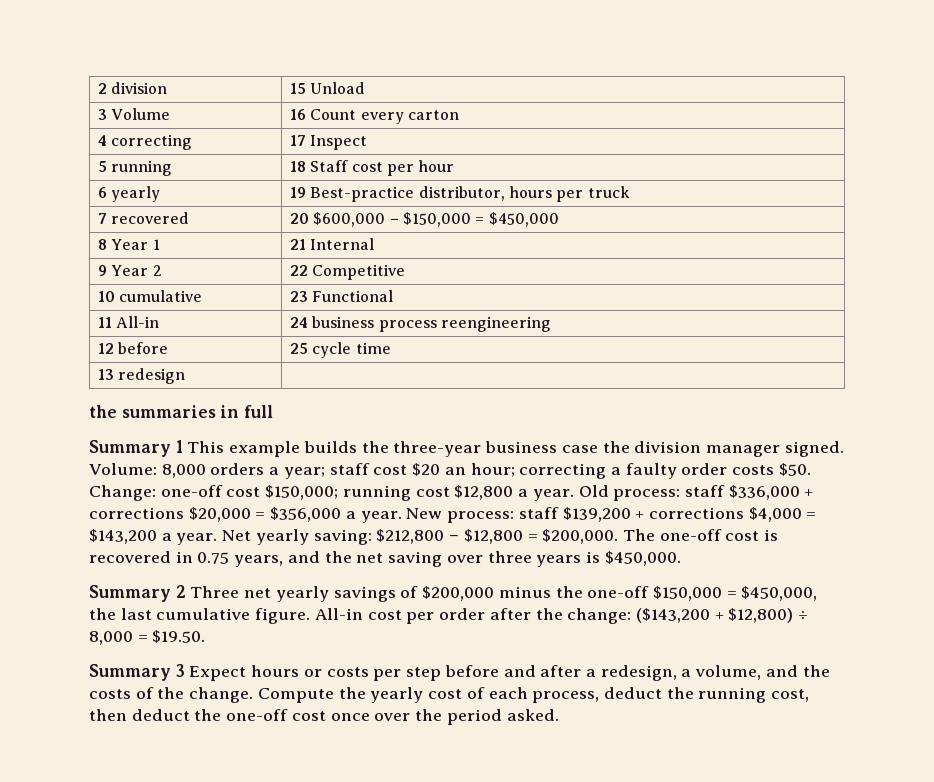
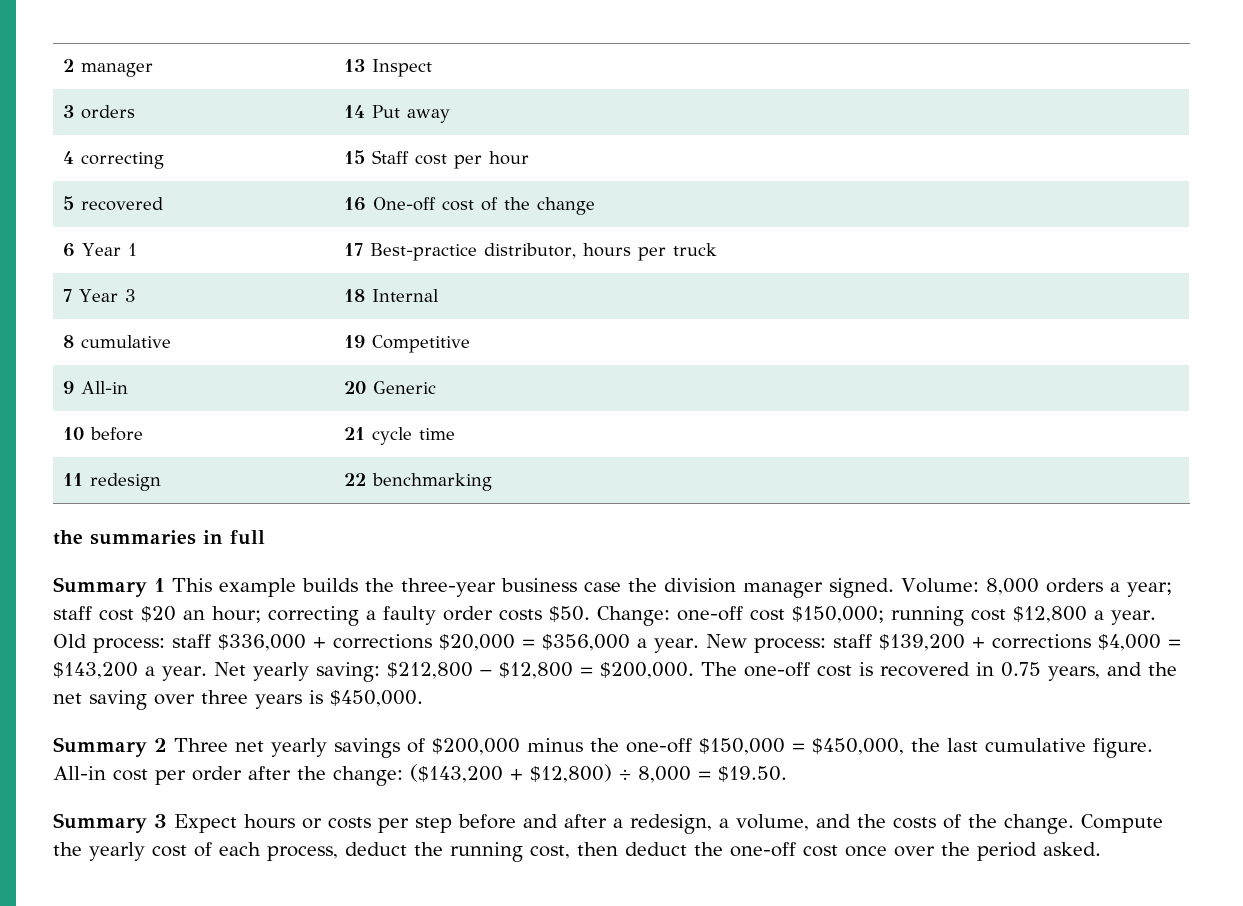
[98,82,168,94] [290,82,366,94] [98,108,171,120] [290,109,459,124] [98,134,193,150] [290,135,368,150] [98,160,173,176] [290,160,455,176] [98,186,161,202] [290,187,307,198] 2 division | 15 Unload // 3 Volume | 16 Count every carton // 4 correcting | 17 Inspect // 5 running | 18 Staff cost per hour // 6 yearly | 19 -> [63,59,154,77] [344,59,433,77] [63,105,136,119] [344,105,451,123] [63,151,165,169] [344,150,530,169] [63,196,164,211] [344,197,596,215] [63,243,138,257] [344,243,364,256] 2 manager | 13 Inspect // 3 orders | 14 Put away // 4 correcting | 15 Staff cost per hour // 5 recovered | 16 One-off cost of the change // 6 Year 1 | 17
[111,212,190,224] [290,212,559,227] [98,239,160,250] [290,238,375,250] [98,265,162,276] [290,264,406,280] [98,290,203,302] [290,290,394,302] [98,316,160,328] [290,316,551,332] [98,342,169,354] [290,343,309,354] recovered | 20 $600,000 − $150,000 = $450,000 // 8 Year 1 | 21 Internal // 9 Year 2 | 22 Competitive // 10 cumulative | 23 Functional // 11 All-in | 24 business process reengineering // 12 before | 25 -> [79,289,137,302] [344,289,440,302] [63,335,172,348] [344,335,471,353] [63,381,129,394] [344,381,437,394] [63,427,144,441] [344,427,366,440] Year 3 | 18 Internal // 8 cumulative | 19 Competitive // 9 All-in | 20 Generic // 10 before | 21
[98,369,115,380] 13 -> [63,473,84,486] 11
(186, 376) none -> [344,473,493,491] 22 benchmarking

